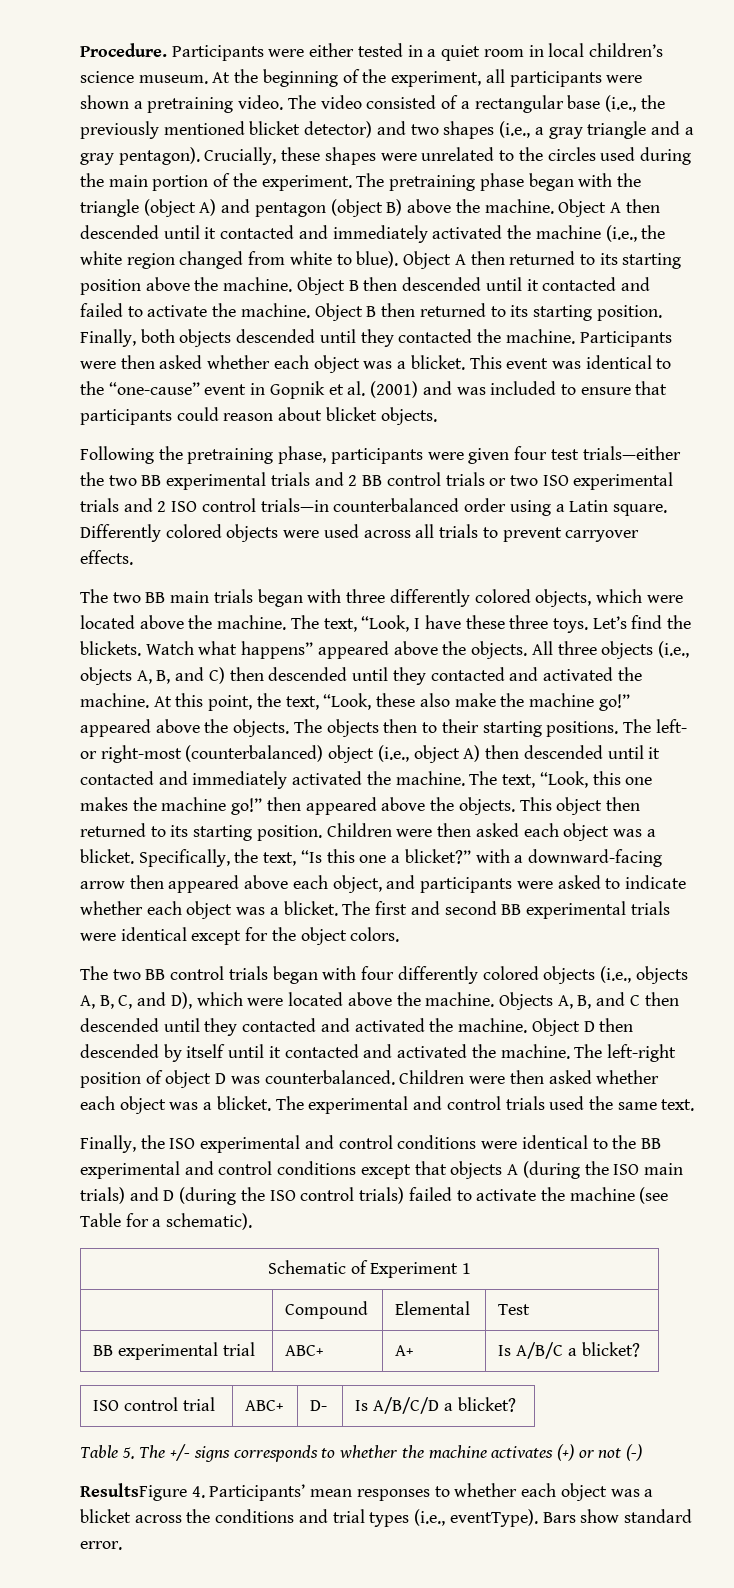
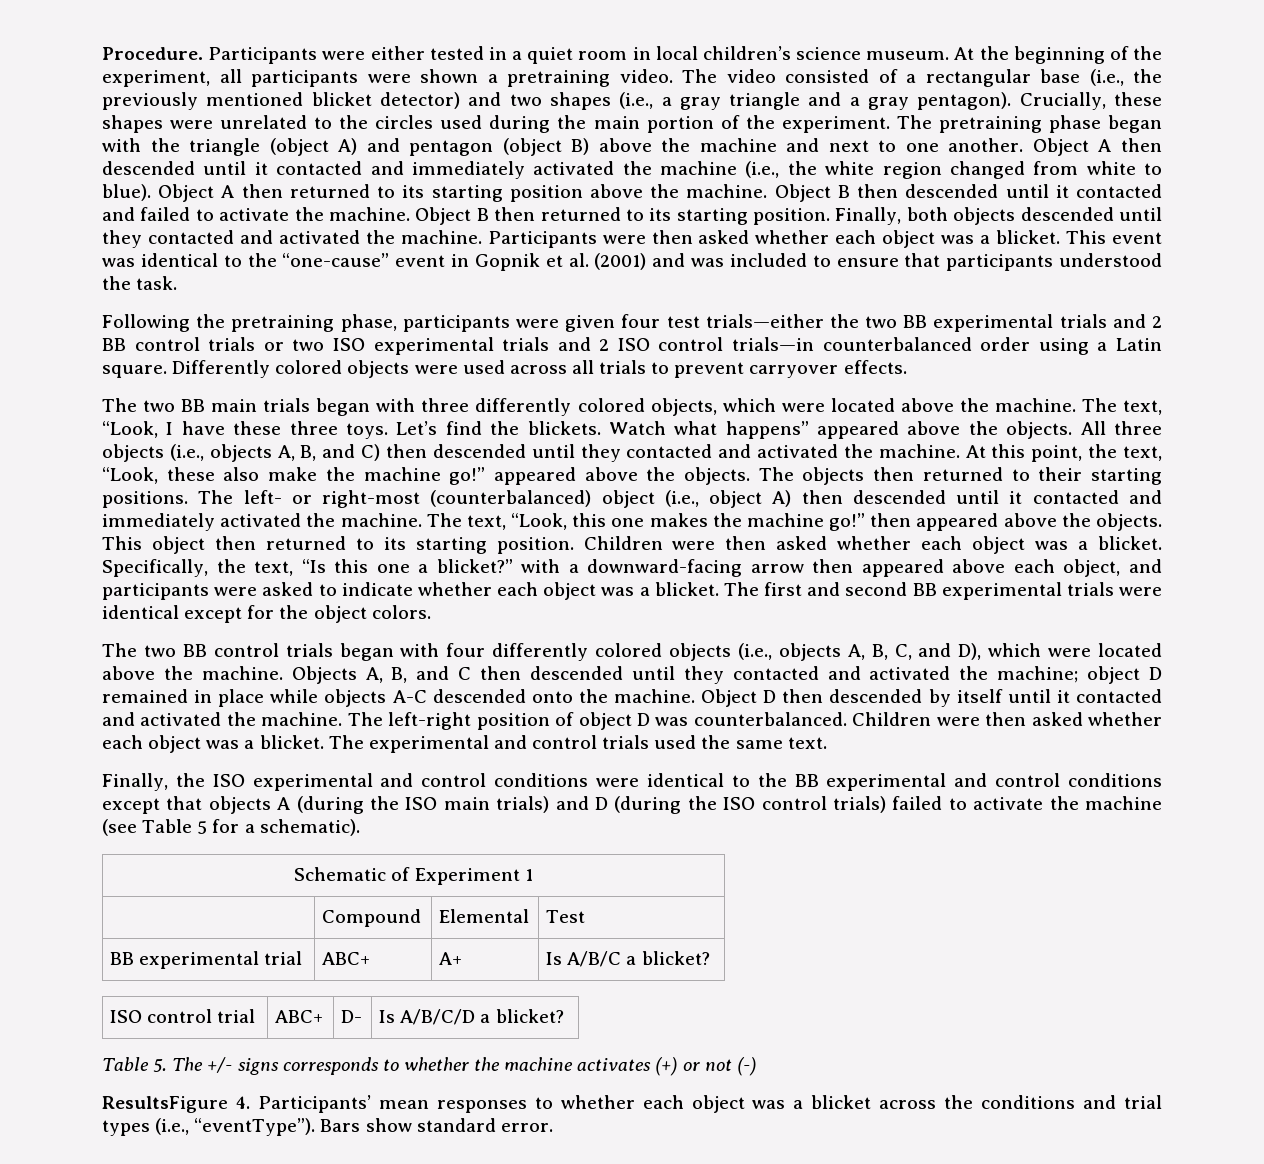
[484,199,554,214] machine. -> [699,138,1024,152] machine and next to one another.
(473, 336) none -> [239,230,360,244] and activated
[176,407,437,425] could reason about blicket objects. -> [1059,253,1163,267] [102,276,178,290] understood the task.
(418, 726) none -> [922,467,1003,481] returned
(519, 830) none -> [837,536,912,550] whether
(454, 1025) none -> [997,666,1163,684] [102,689,608,707] machine; object D remained in place while objects A-C descended onto the
(121, 1220) none -> [197,821,208,834] 5
[449,1509,538,1527] eventType). -> [194,1118,316,1136] “eventType”).

